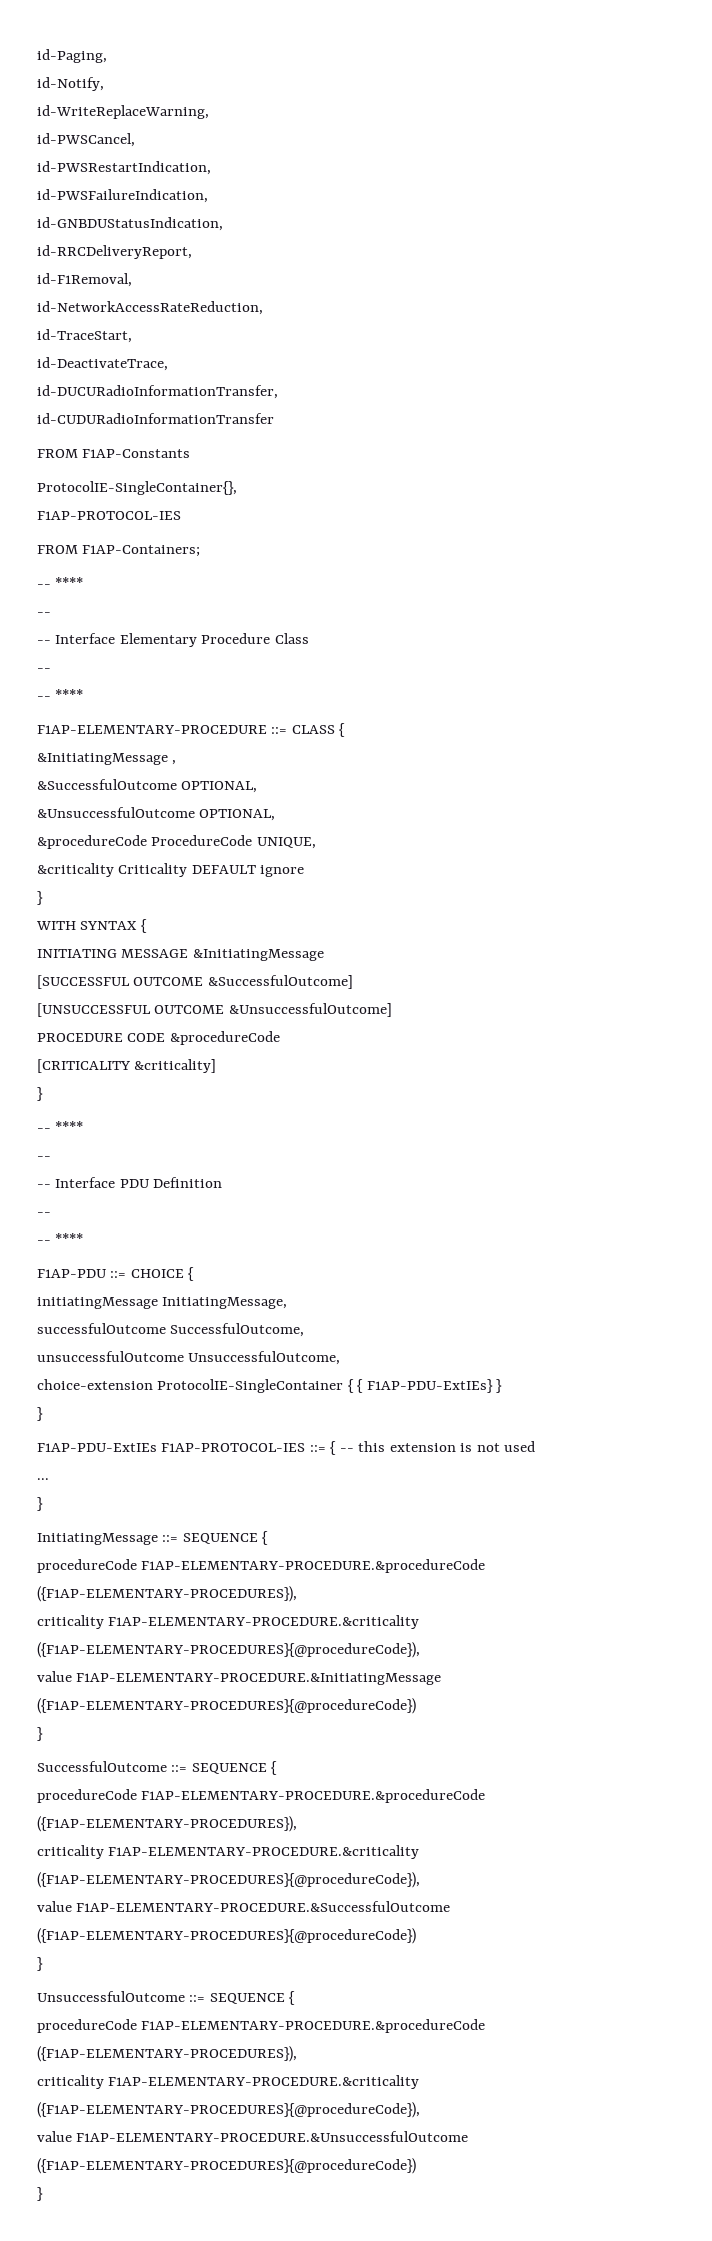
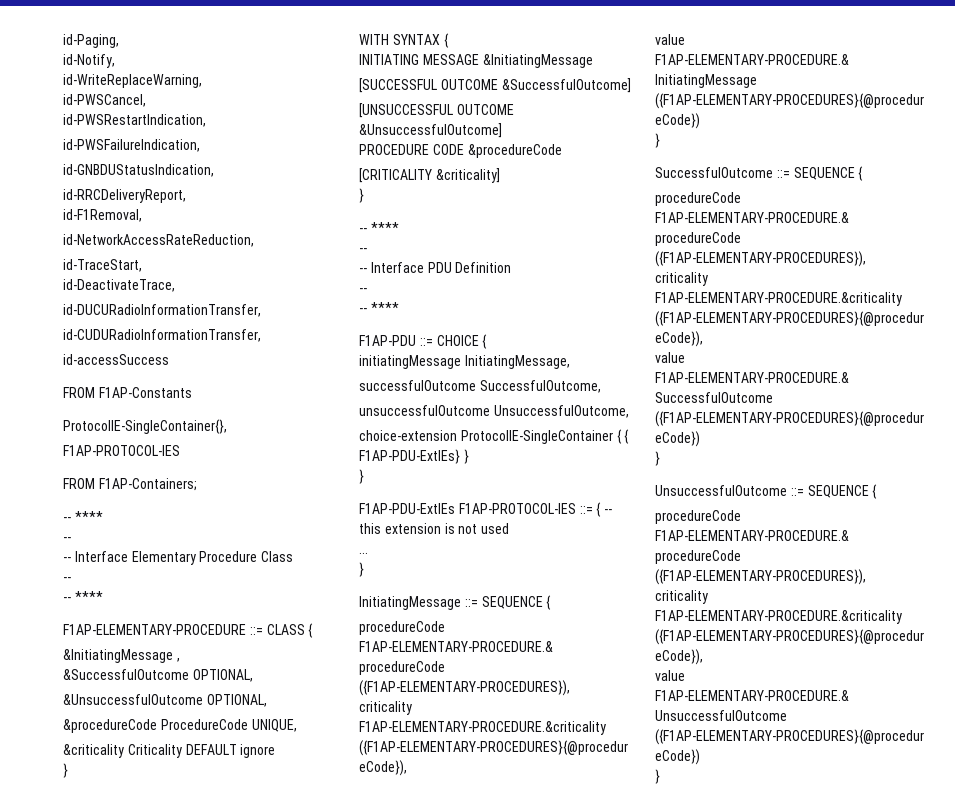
[37,413,274,424] id-CUDURadioInformationTransfer -> [63,329,261,342] [63,354,169,365] id-CUDURadioInformationTransfer, // id-accessSuccess

